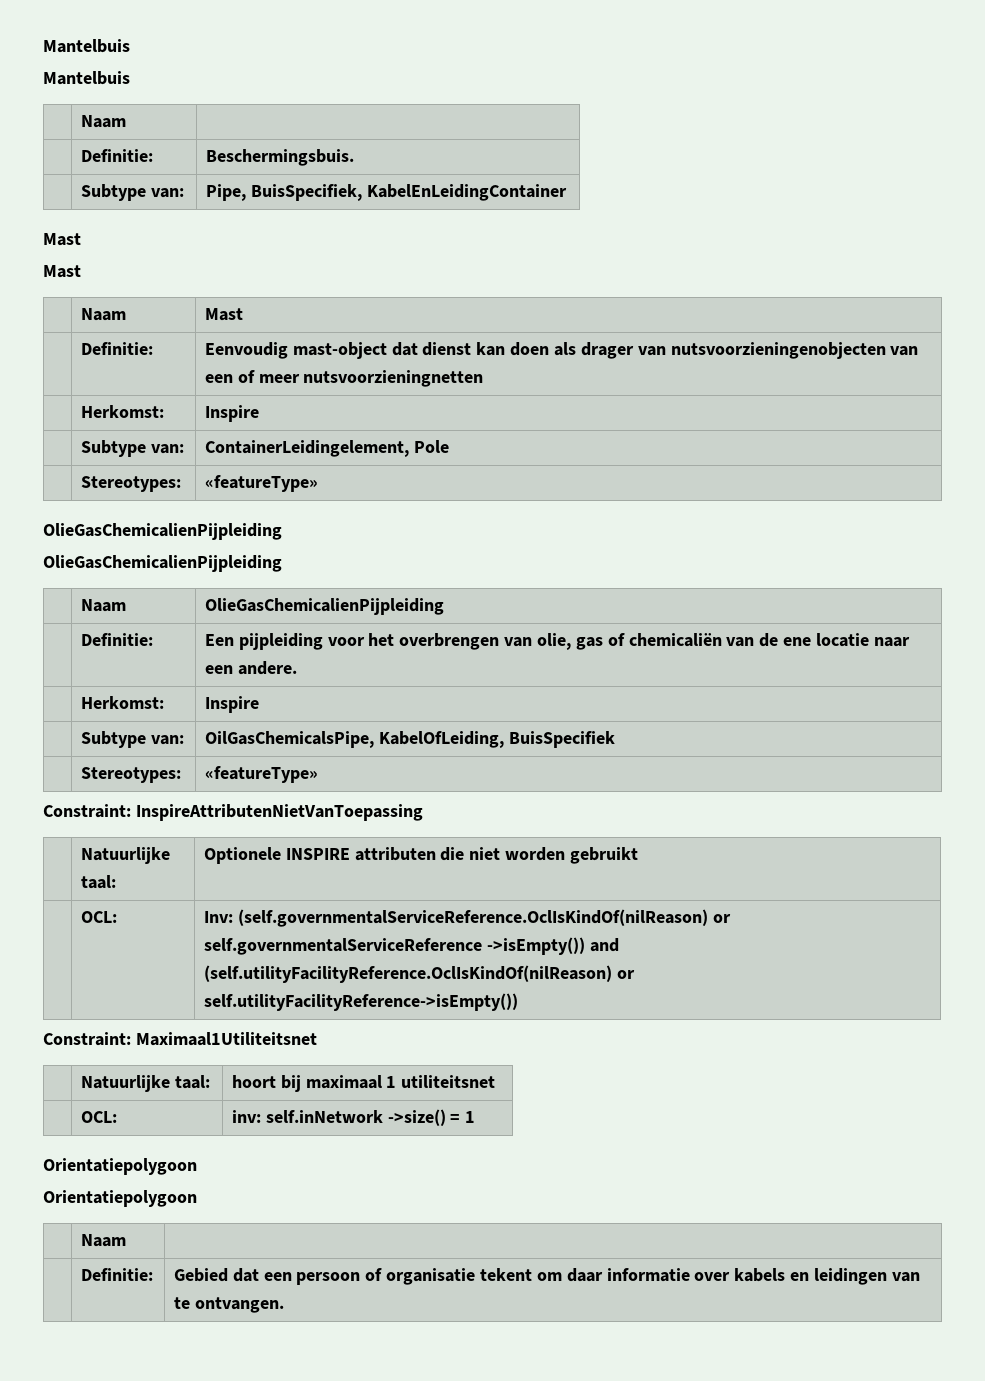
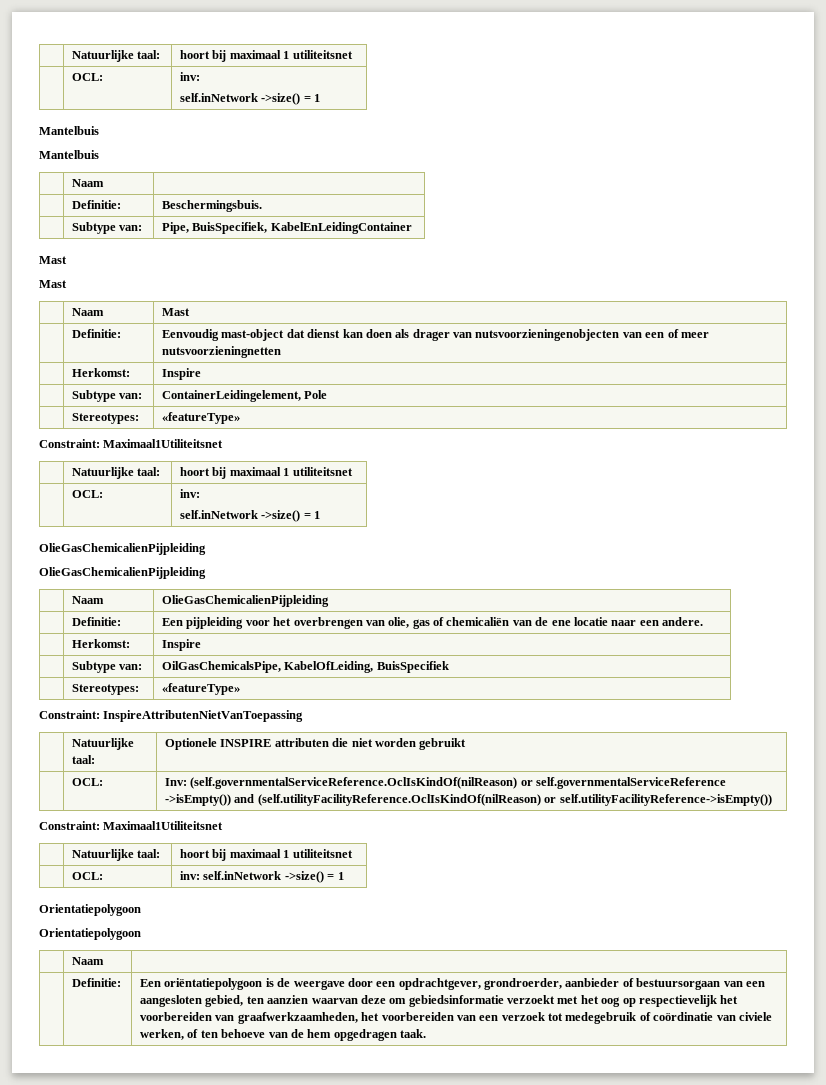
(43, 46) none -> [72,50,161,62] [180,50,353,62] [72,73,104,81] [180,72,201,81] [180,93,321,105] | Natuurlijke taal: | hoort bij maximaal 1 utiliteitsnet // | OCL: | inv: // self.inNetwork ->size() = 1 //
(318, 483) none -> [39,439,224,448] [72,467,161,479] [180,467,353,479] [72,490,104,498] [180,489,201,498] [180,510,321,522] // Constraint: Maximaal1Utiliteitsnet // | Natuurlijke taal: | hoort bij maximaal 1 utiliteitsnet // | OCL: | inv: // self.inNetwork ->size() = 1
[173,1268,920,1285] [173,1297,284,1313] Gebied dat een persoon of organisatie tekent om daar informatie over kabels en leidingen van te ontvangen. -> [140,978,765,990] [140,995,739,1007] [140,1012,772,1024] [140,1029,427,1041] Een oriëntatiepolygoon is de weergave door een opdrachtgever, grondroerder, aanbieder of bestuursorgaan van een aangesloten gebied, ten aanzien waarvan deze om gebiedsinformatie verzoekt met het oog op respectievelijk het voorbereiden van graafwerkzaamheden, het voorbereiden van een verzoek tot medegebruik of coördinatie van civiele werken, of ten behoeve van de hem opgedragen taak.

